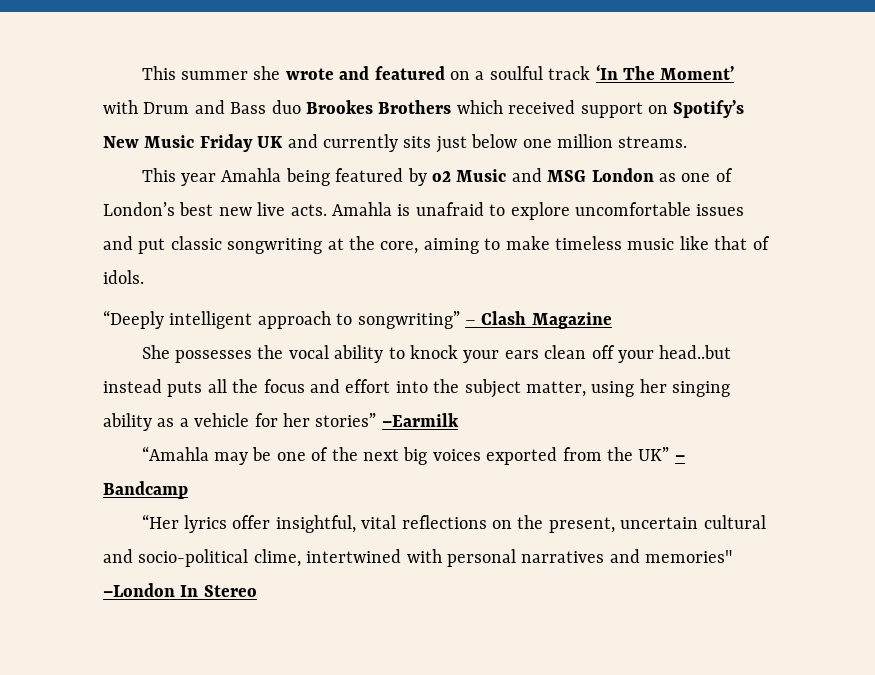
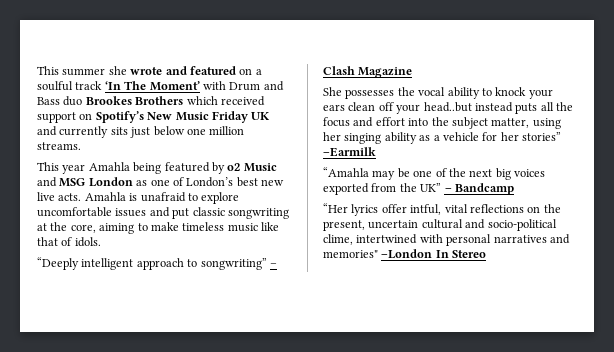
[275,515,356,533] insightful, -> [410,204,442,215] intful,

